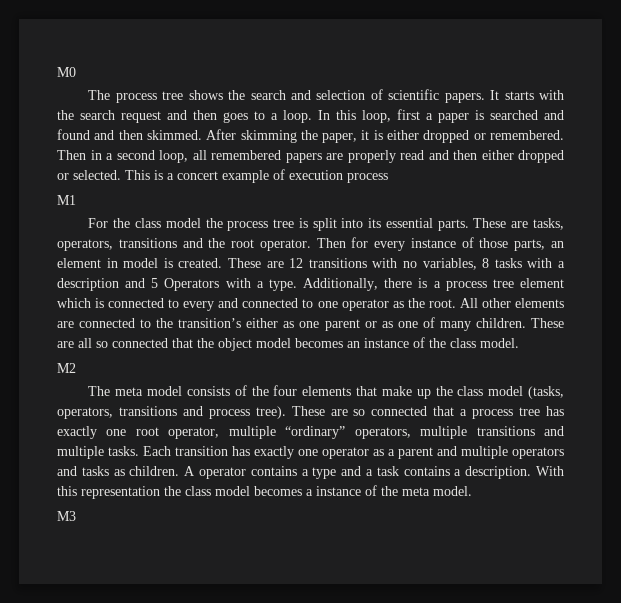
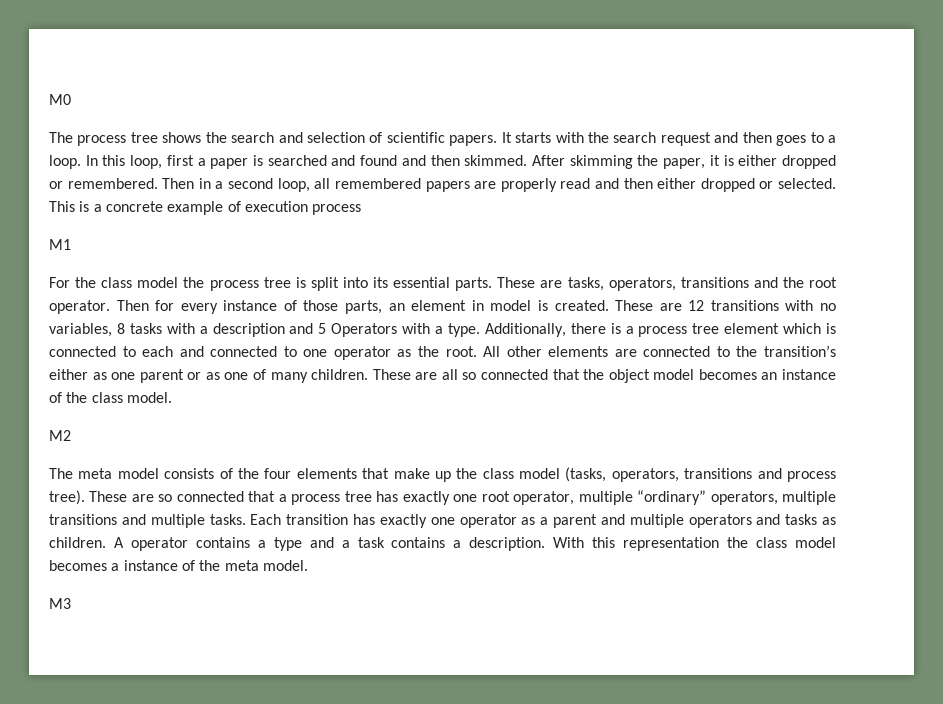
[177,171,218,180] concert -> [105,201,163,212] concrete
[183,301,215,311] every -> [142,346,174,357] each

